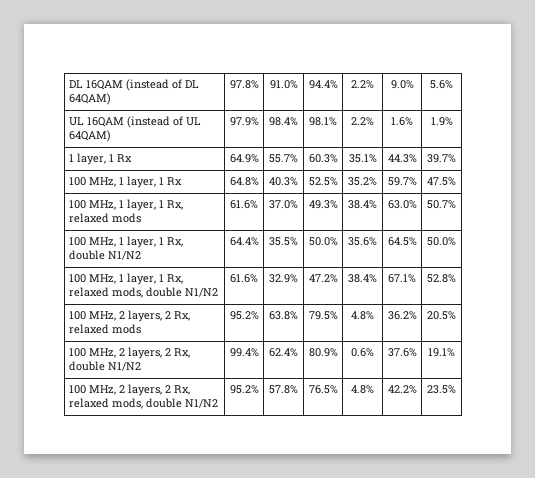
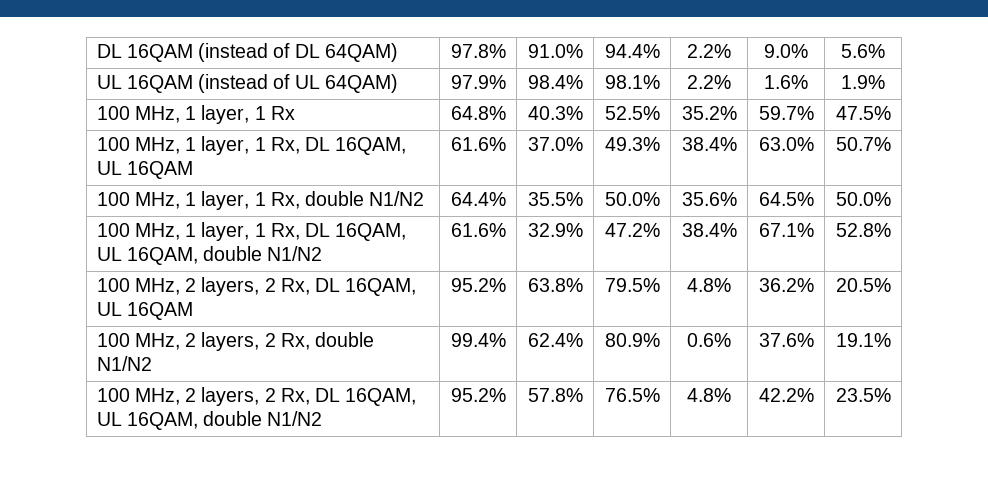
[68,153,132,165] [229,154,259,163] [269,154,298,163] [308,154,338,163] [348,154,377,163] [387,154,417,163] [427,154,456,163] // 1 layer, 1 Rx | 64.9% | 55.7% | 60.3% | 35.1% | 44.3% | 39.7% -> (885, 82) none
[68,213,141,223] relaxed mods -> [305,137,407,155] [96,161,193,179] DL 16QAM, UL 16QAM
[68,287,143,298] relaxed mods, -> [305,223,407,241] [96,247,198,265] DL 16QAM, UL 16QAM,
[68,324,141,334] relaxed mods -> [315,278,417,296] [96,302,193,320] DL 16QAM, UL 16QAM
[68,398,143,409] relaxed mods, -> [315,388,417,406] [96,412,198,430] DL 16QAM, UL 16QAM,

